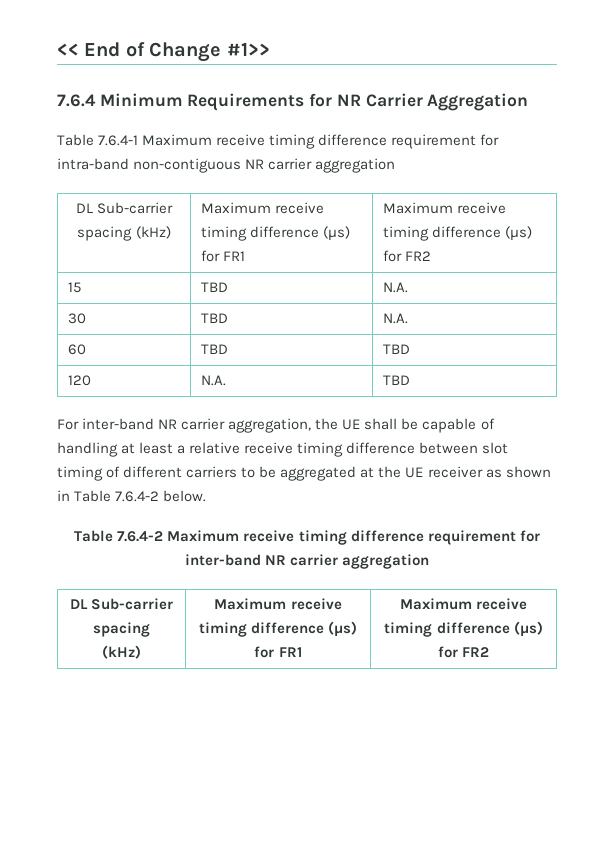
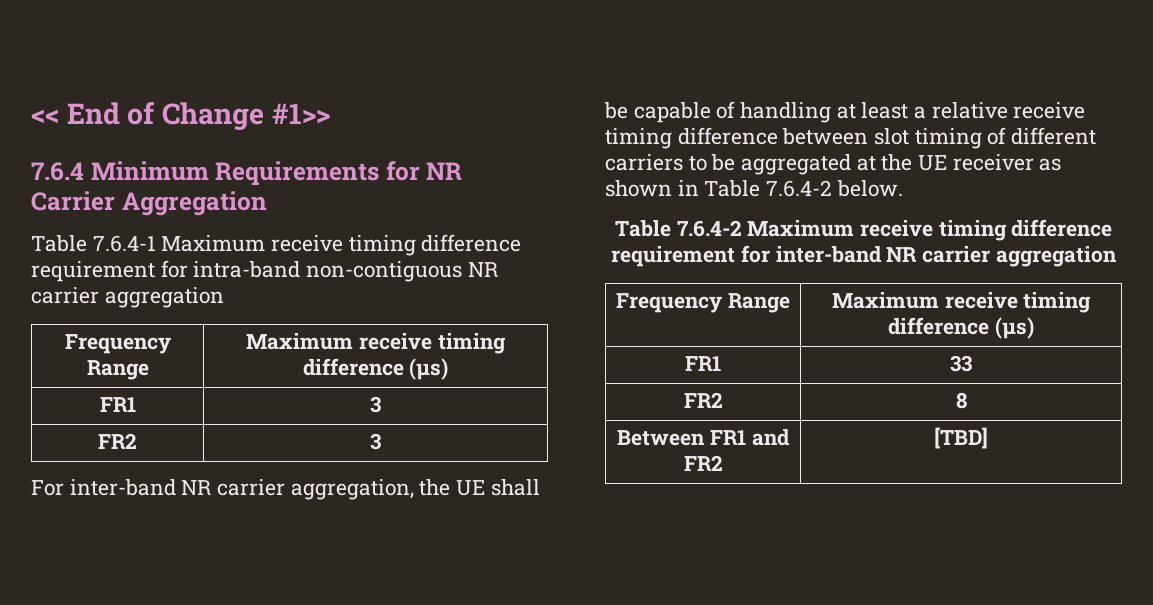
[75,202,174,214] [77,226,171,241] [200,202,324,214] [200,226,350,241] [200,250,245,262] [382,202,506,214] [382,226,532,241] [382,250,431,262] [67,282,81,293] [200,282,228,292] [382,282,408,293] [67,313,86,324] [200,313,228,323] [382,313,408,324] [67,344,86,355] [200,344,228,354] [382,344,410,354] [67,375,91,386] [200,375,226,386] [382,375,410,385] DL Sub-carrier spacing (kHz) | Maximum receive timing difference (µs) for FR1 | Maximum receive timing difference (µs) for FR2 // 15 | TBD | N.A. // 30 | TBD | N.A. // 60 | TBD | TBD // 120 | N.A. | TBD -> [64,334,172,354] [86,360,149,380] [246,333,506,354] [302,358,449,380] [99,397,136,412] [370,396,381,413] [98,433,137,449] [370,433,381,450] Frequency Range | Maximum receive timing difference (µs) // FR1 | 3 // FR2 | 3
[69,598,174,610] [93,622,150,637] [102,645,141,659] [214,598,342,610] [198,621,358,637] [254,646,302,658] [399,598,528,610] [384,621,543,637] [437,646,490,658] DL Sub-carrier spacing // (kHz) | Maximum receive timing difference (µs) for FR1 | Maximum receive timing difference (µs) for FR2 -> [616,293,790,313] [831,292,1092,313] [888,317,1034,339] [685,356,721,371] [950,355,972,372] [683,392,723,408] [955,392,967,409] [617,429,790,446] [683,455,723,471] [934,427,988,449] Frequency Range | Maximum receive timing difference (µs) // FR1 | 33 // FR2 | 8 // Between FR1 and FR2 | [TBD]

